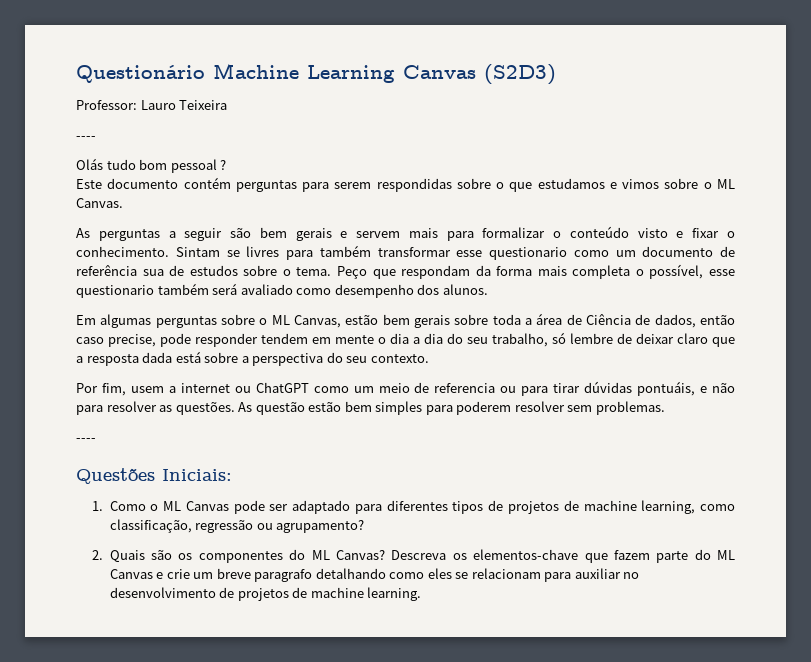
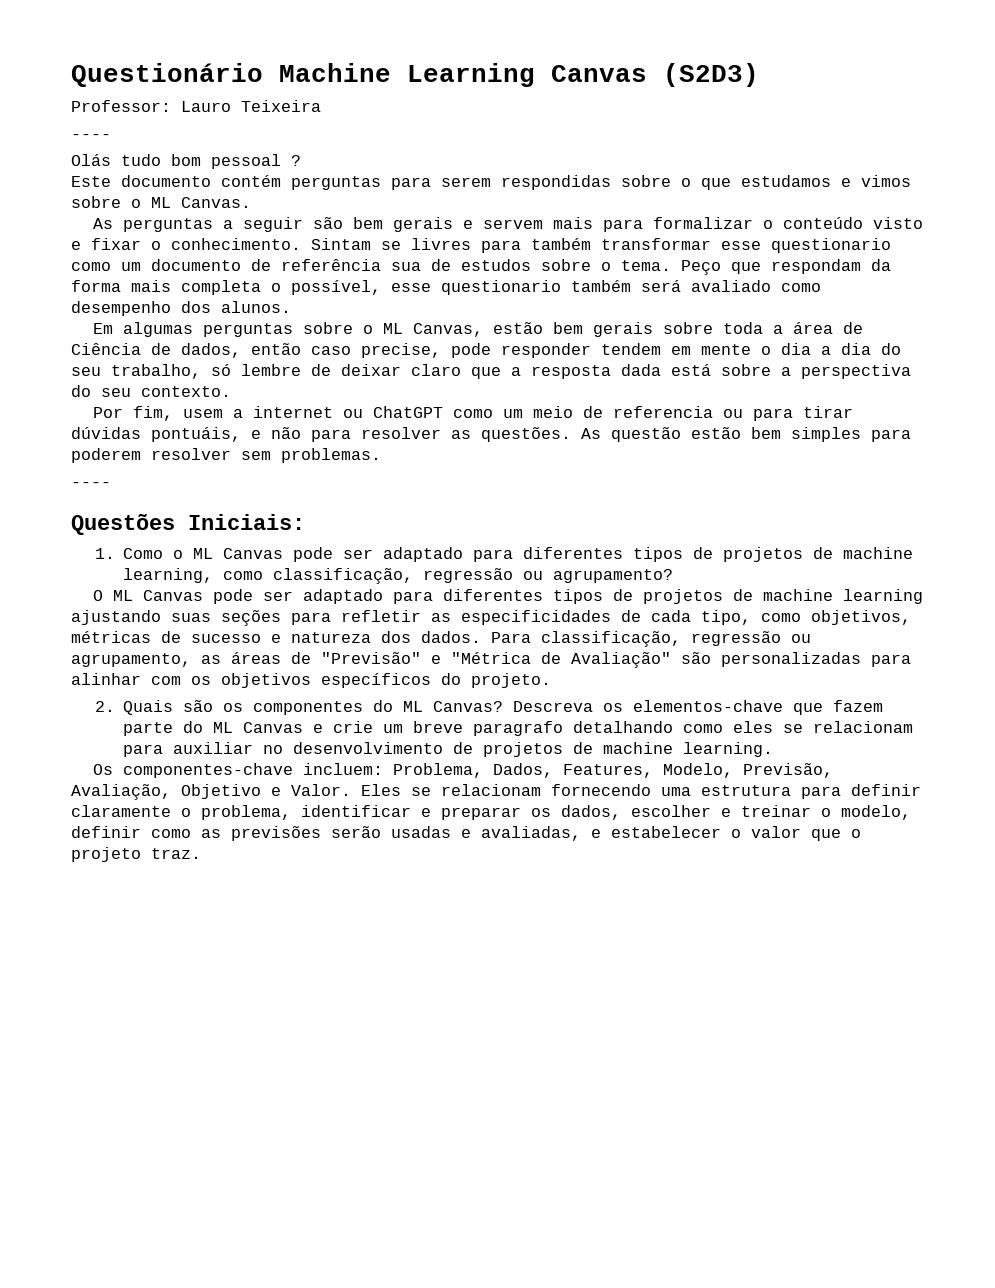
(365, 526) none -> [92,589,923,604] [71,610,911,626] [71,631,811,647] [71,652,911,668] [71,673,551,688] // O ML Canvas pode ser adaptado para diferentes tipos de projetos de machine learning ajustando suas seções para refletir as especificidades de cada tipo, como objetivos, métricas de sucesso e natureza dos dados. Para classificação, regressão ou agrupamento, as áreas de "Previsão" e "Métrica de Avaliação" são personalizadas para alinhar com os objetivos específicos do projeto.
(422, 594) none -> [92,763,833,778] [71,784,921,800] [71,805,911,820] [71,826,861,841] [71,847,201,862] // Os componentes-chave incluem: Problema, Dados, Features, Modelo, Previsão, Avaliação, Objetivo e Valor. Eles se relacionam fornecendo uma estrutura para definir claramente o problema, identificar e preparar os dados, escolher e treinar o modelo, definir como as previsões serão usadas e avaliadas, e estabelecer o valor que o projeto traz.

